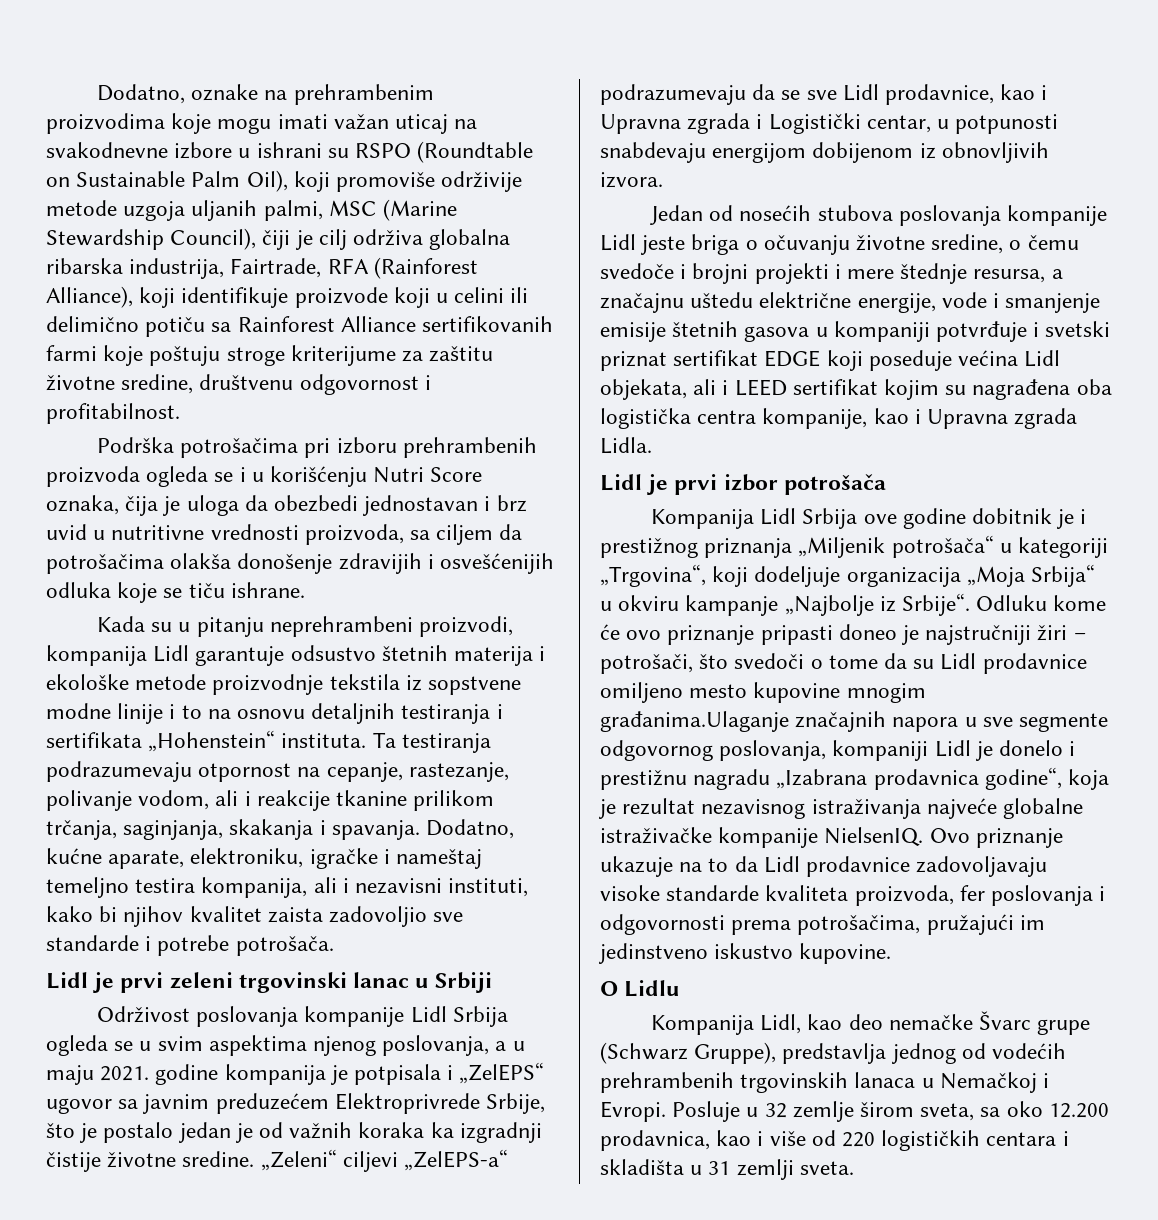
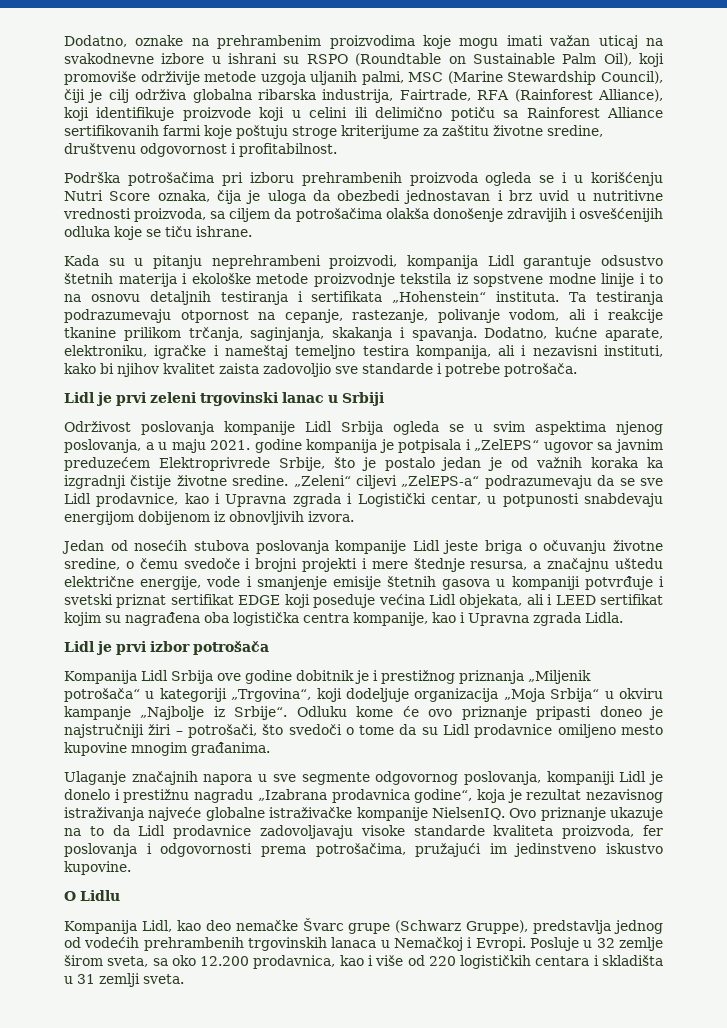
[600,711,789,732] građanima.Ulaganje -> [191,742,270,756] [64,771,126,785] građanima. // Ulaganje

